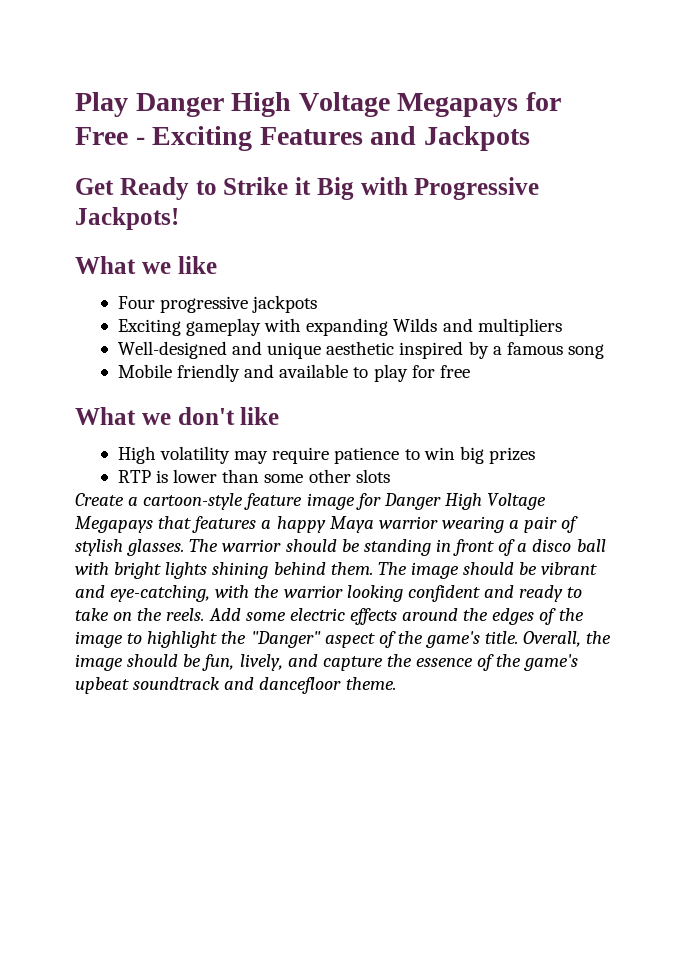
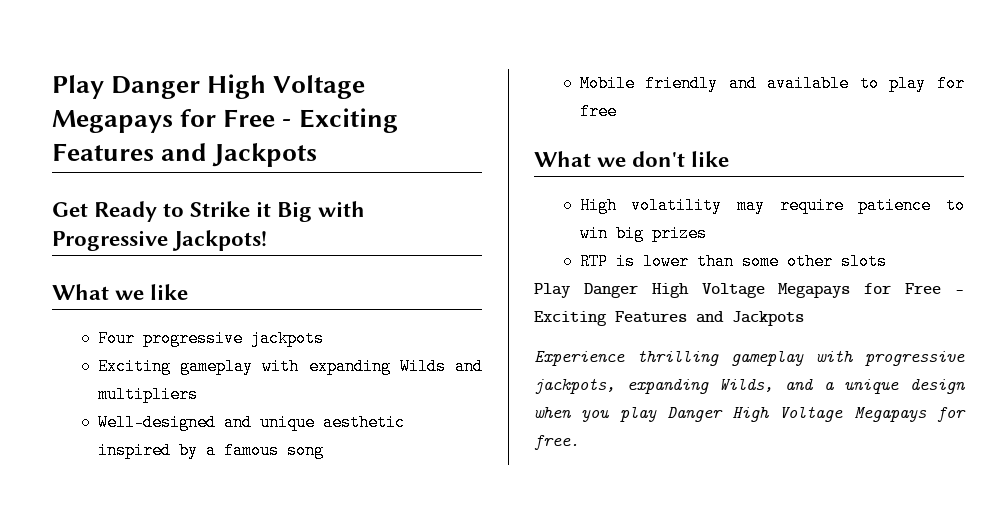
[75,493,547,510] [75,516,579,533] [75,539,606,556] [75,562,598,579] [75,585,583,602] [75,608,584,625] [75,631,612,648] [75,654,579,671] [75,677,396,694] Create a cartoon-style feature image for Danger High Voltage Megapays that features a happy Maya warrior wearing a pair of stylish glasses. The warrior should be standing in front of a disco ball with bright lights shining behind them. The image should be vibrant and eye-catching, with the warrior looking confident and ready to take on the reels. Add some electric effects around the edges of the image to highlight the "Danger" aspect of the game's title. Overall, the image should be fun, lively, and capture the essence of the game's upbeat soundtrack and dancefloor theme. -> [534,283,964,298] [534,311,804,326] [534,350,965,366] [534,378,965,394] [534,406,966,422] [534,435,579,450] Play Danger High Voltage Megapays for Free - Exciting Features and Jackpots // Experience thrilling gameplay with progressive jackpots, expanding Wilds, and a unique design when you play Danger High Voltage Megapays for free.

